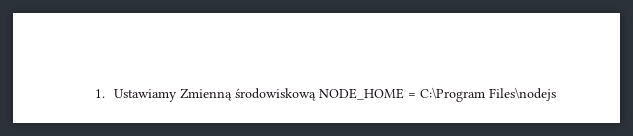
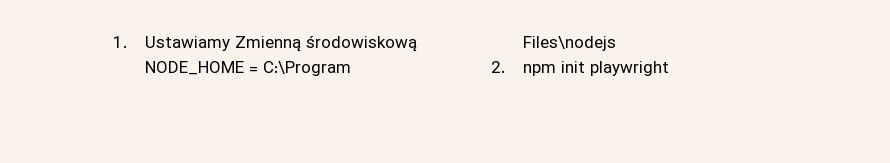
(557, 94) none -> [491,61,669,76] // 2. npm init playwright

